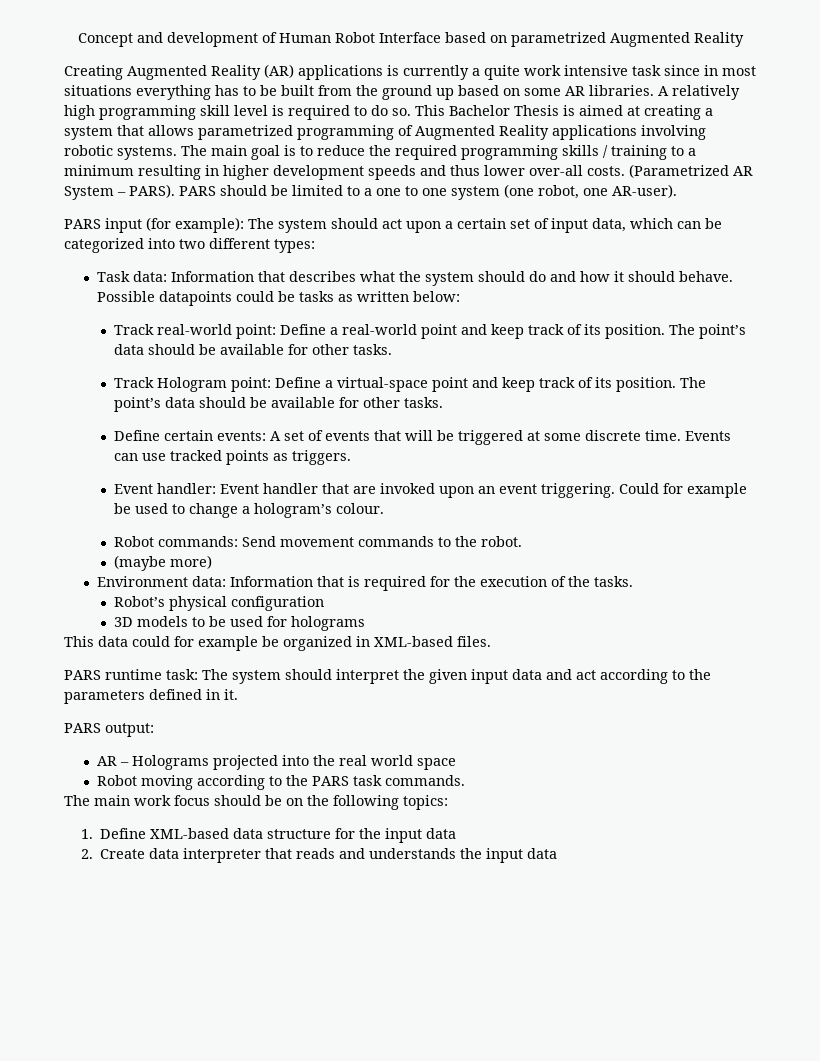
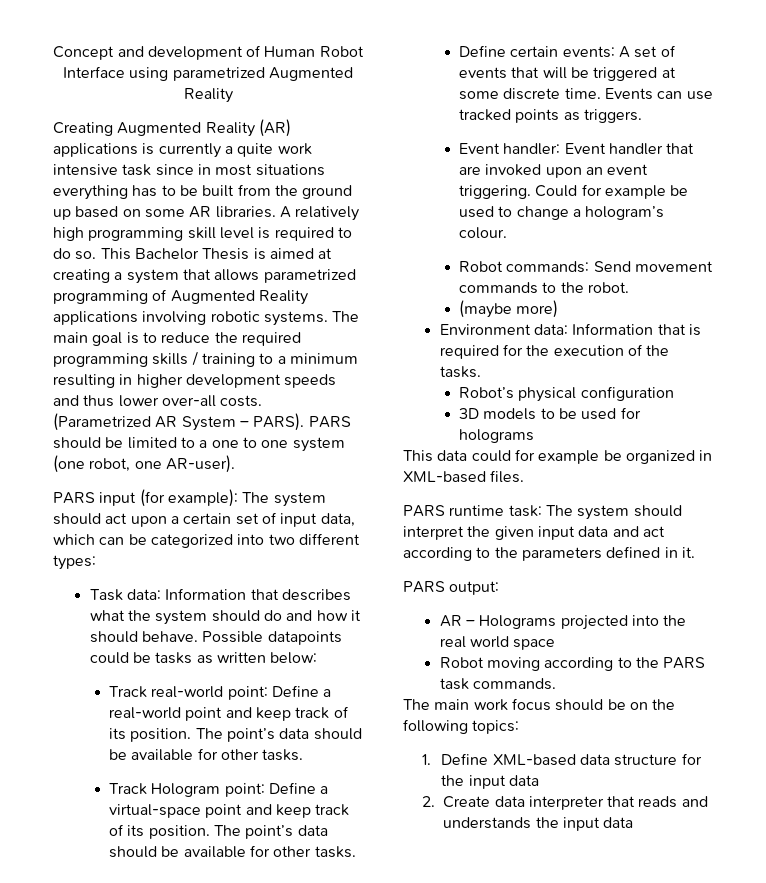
[444,32,507,43] based on -> [129,67,169,81] using

